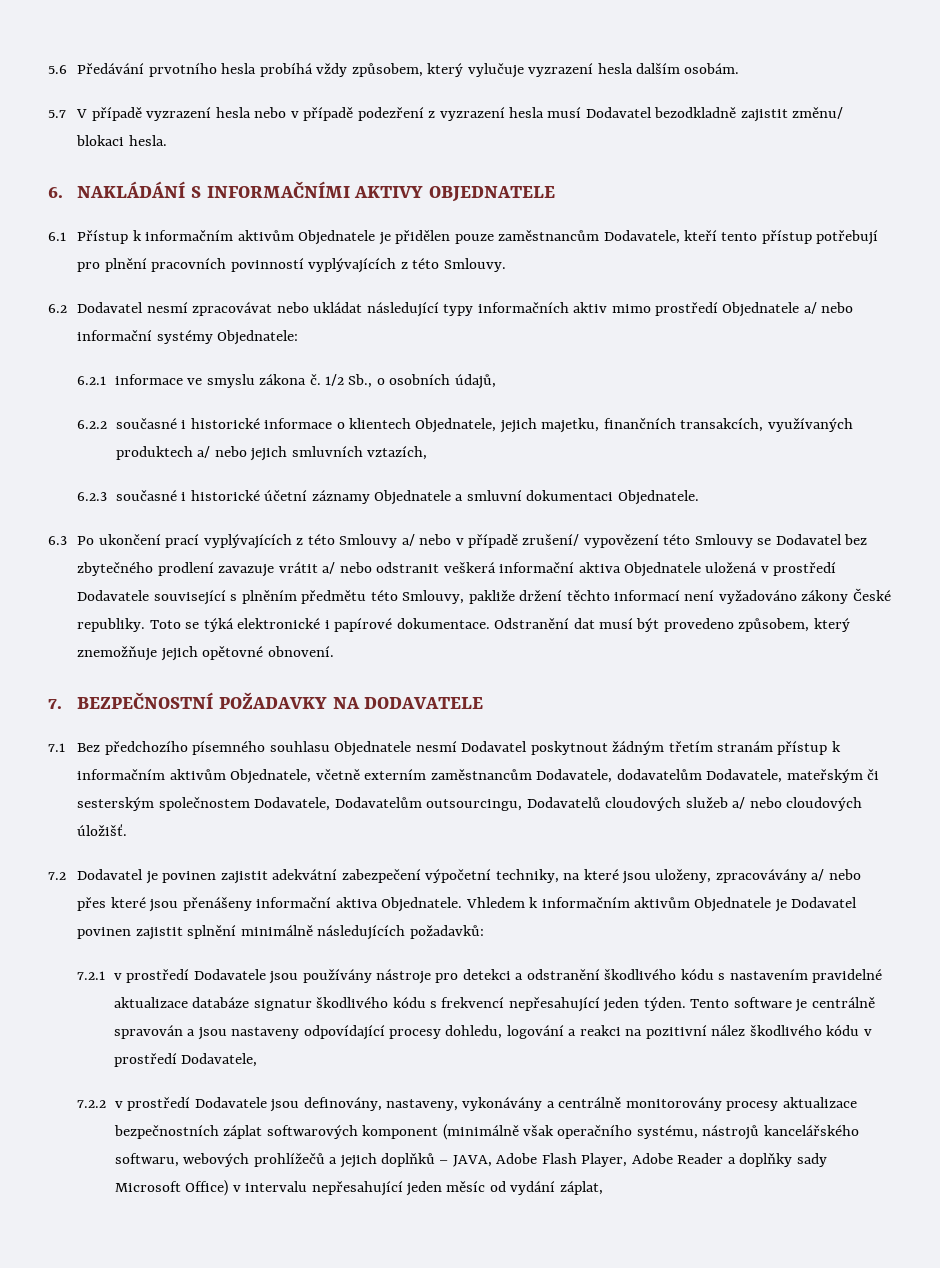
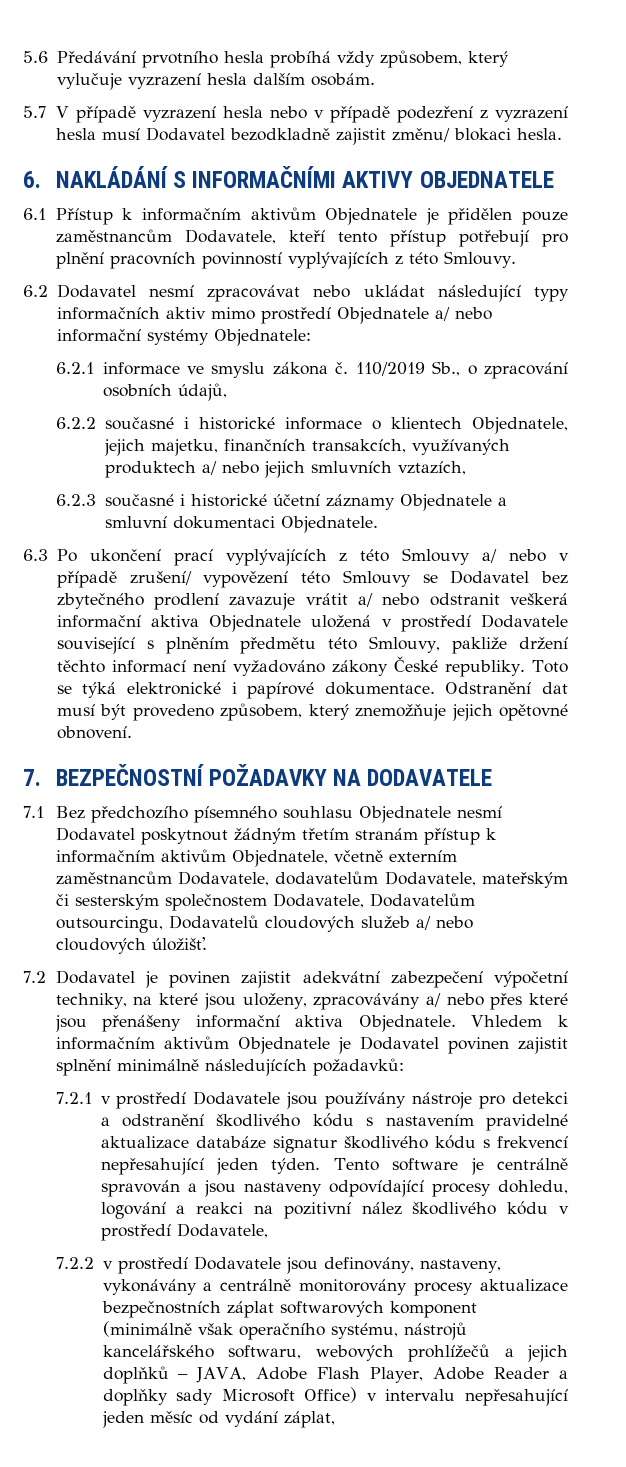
[324,374,344,386] 1/2 -> [355,362,425,376] 110/2019
(385, 381) none -> [484,362,568,379] zpracování

